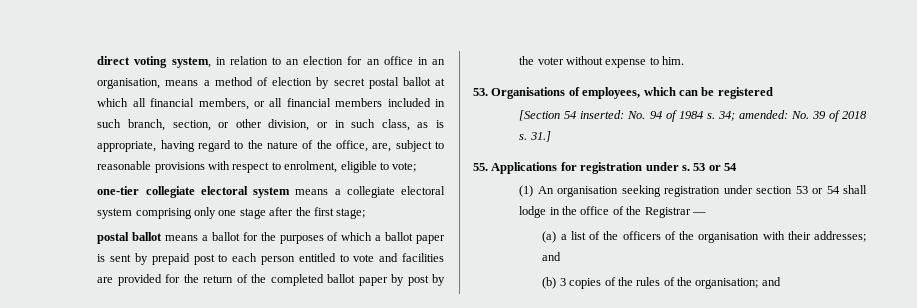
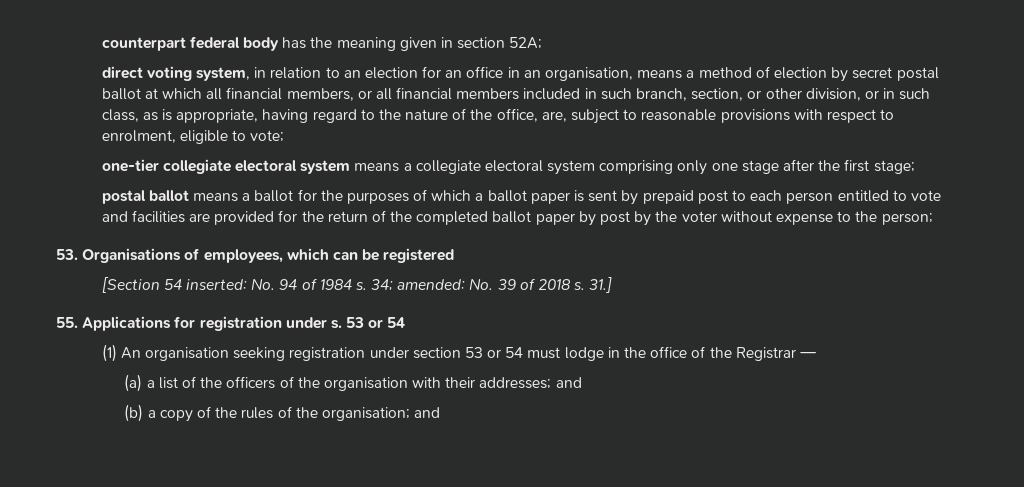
(97, 60) none -> [101,36,543,51] counterpart federal body has the meaning given in section 52A; //
[662,56,685,65] him. -> [855,211,933,225] the person;
[842,185,867,194] shall -> [527,347,561,359] must
[559,278,602,289] 3 copies -> [147,410,193,422] a copy

